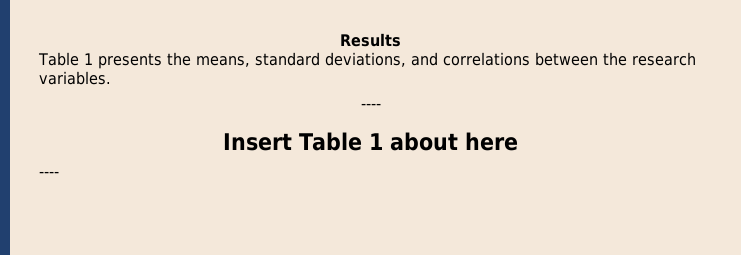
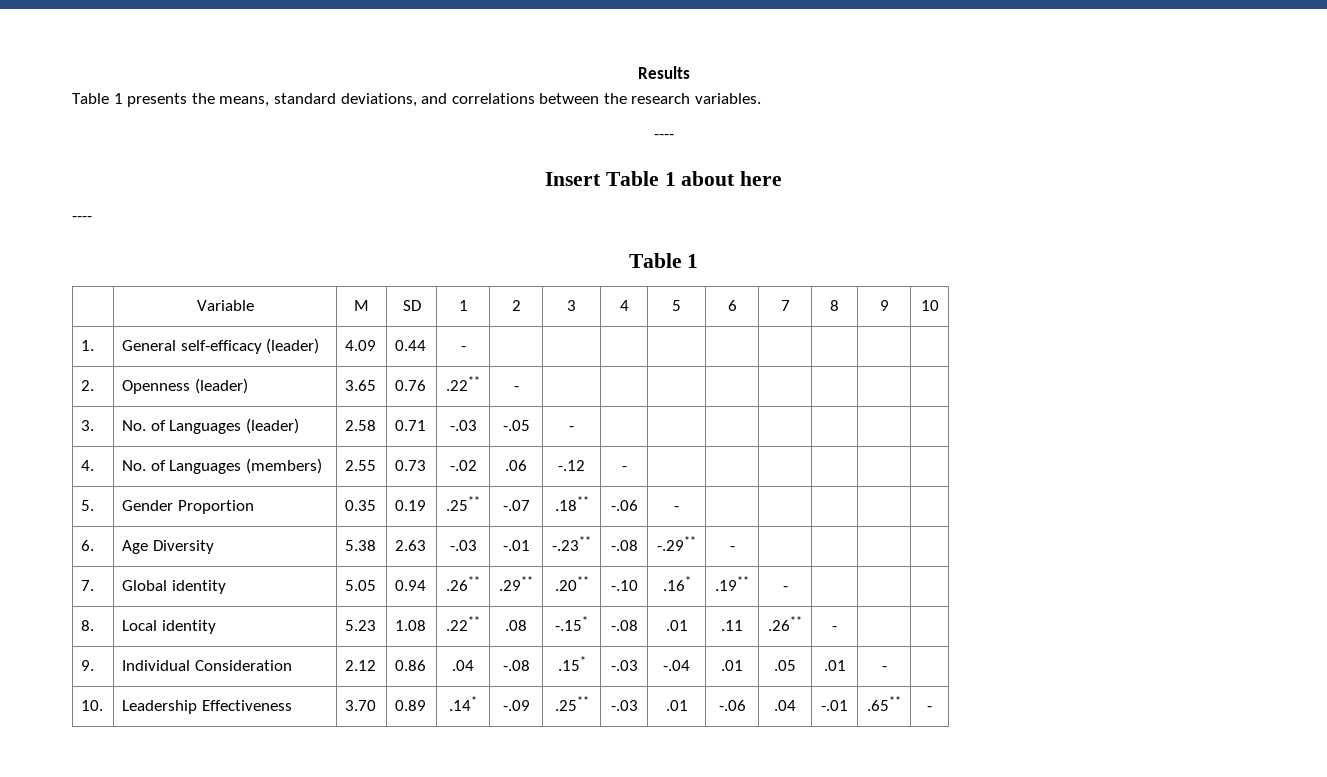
(59, 174) none -> [628,253,699,268] [196,300,254,311] [354,300,369,311] [402,300,421,311] [458,300,468,311] [511,300,521,311] [567,300,576,311] [619,300,629,311] [672,300,681,311] [727,300,737,311] [780,300,790,311] [830,300,839,311] [879,300,889,311] [920,300,939,311] [81,340,95,351] [122,338,320,354] [345,340,377,351] [395,340,427,351] [460,346,466,351] [81,380,95,391] [122,378,248,394] [345,380,377,391] [395,380,427,391] [446,376,480,391] [513,386,519,391] [81,420,95,431] [122,418,299,434] [345,420,377,431] [395,420,427,431] [449,420,477,431] [502,420,530,431] [569,426,574,431] [81,460,95,471] [122,458,322,474] [345,460,377,471] [395,460,427,471] [449,460,477,471] [505,460,527,471] [558,460,585,471] [621,466,627,471] [81,500,95,511] [122,500,254,514] [345,500,377,511] [395,500,427,511] [446,496,480,511] [502,500,530,511] [554,496,589,511] [610,500,638,511] [674,506,679,511] [81,540,95,551] [122,540,214,554] [345,540,377,551] [395,540,427,551] [449,540,477,551] [502,540,530,551] [552,536,591,551] [610,540,638,551] [657,536,696,551] [729,546,735,551] [81,580,95,591] [122,580,226,594] [345,580,377,591] [395,580,427,591] [446,576,480,591] [499,576,533,591] [554,576,589,591] [610,580,638,591] [662,576,691,591] [715,576,749,591] [782,586,788,591] [81,620,95,631] [122,620,216,634] [345,620,377,631] [395,620,427,631] [446,616,480,631] [505,620,527,631] [555,616,588,631] [610,620,638,631] [665,620,688,631] [721,620,743,631] [768,616,802,631] [832,626,837,631] [81,660,95,671] [122,660,292,671] [345,660,377,671] [395,660,427,671] [452,660,474,671] [502,660,530,671] [557,656,586,671] [610,660,638,671] [663,660,690,671] [721,660,743,671] [774,660,796,671] [823,660,846,671] [881,666,887,671] [81,700,104,711] [122,700,292,714] [345,700,377,711] [395,700,427,711] [449,696,477,711] [502,700,530,711] [554,696,589,711] [610,700,638,711] [665,700,688,711] [718,700,746,711] [774,700,796,711] [821,700,848,711] [867,696,901,711] [927,706,932,711] // Table 1 // | Variable | M | SD | 1 | 2 | 3 | 4 | 5 | 6 | 7 | 8 | 9 | 10 // 1. | General self-efficacy (leader) | 4.09 | 0.44 | - | | | | | | | | | // 2. | Openness (leader) | 3.65 | 0.76 | .22** | - | | | | | | | | // 3. | No. of Languages (leader) | 2.58 | 0.71 | -.03 | -.05 | - | | | | | | | // 4. | No. of Languages (members) | 2.55 | 0.73 | -.02 | .06 | -.12 | - | | | | | | // 5. | Gender Proportion | 0.35 | 0.19 | .25** | -.07 | .18** | -.06 | - | | | | | // 6. | Age Diversity | 5.38 | 2.63 | -.03 | -.01 | -.23** | -.08 | -.29** | - | | | | // 7. | Global identity | 5.05 | 0.94 | .26** | .29** | .20** | -.10 | .16* | .19** | - | | | // 8. | Local identity | 5.23 | 1.08 | .22** | .08 | -.15* | -.08 | .01 | .11 | .26** | - | | // 9. | Individual Consideration | 2.12 | 0.86 | .04 | -.08 | .15* | -.03 | -.04 | .01 | .05 | .01 | - | // 10. | Leadership Effectiveness | 3.70 | 0.89 | .14* | -.09 | .25** | -.03 | .01 | -.06 | .04 | -.01 | .65** | -

